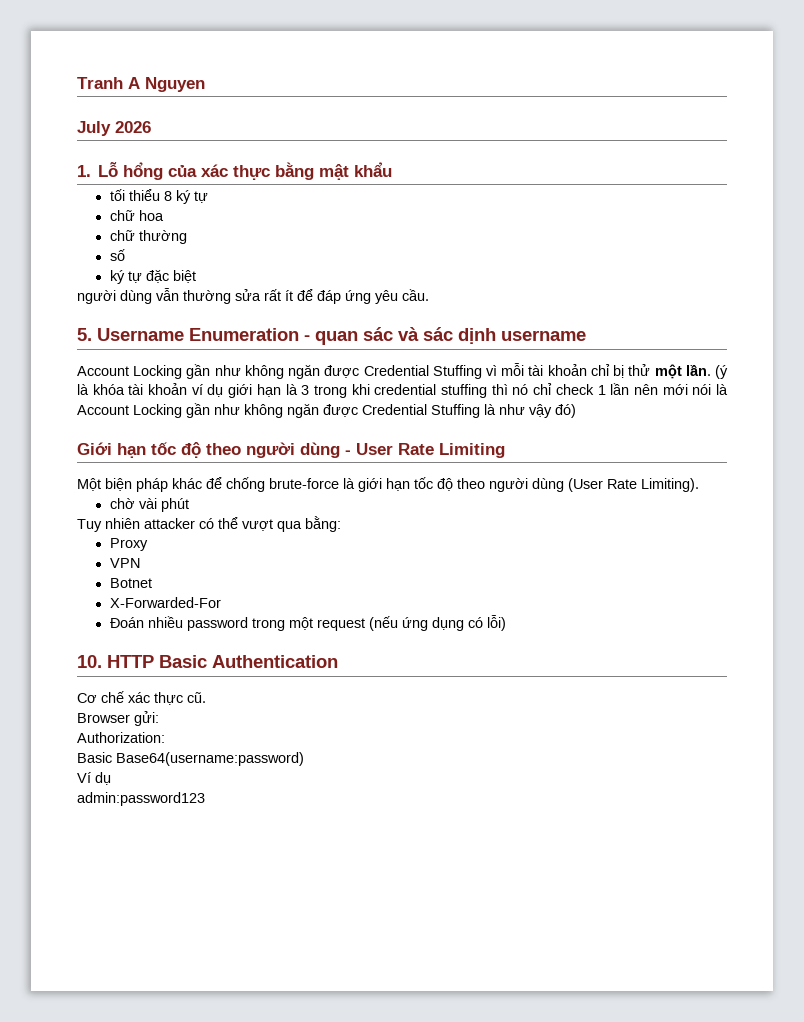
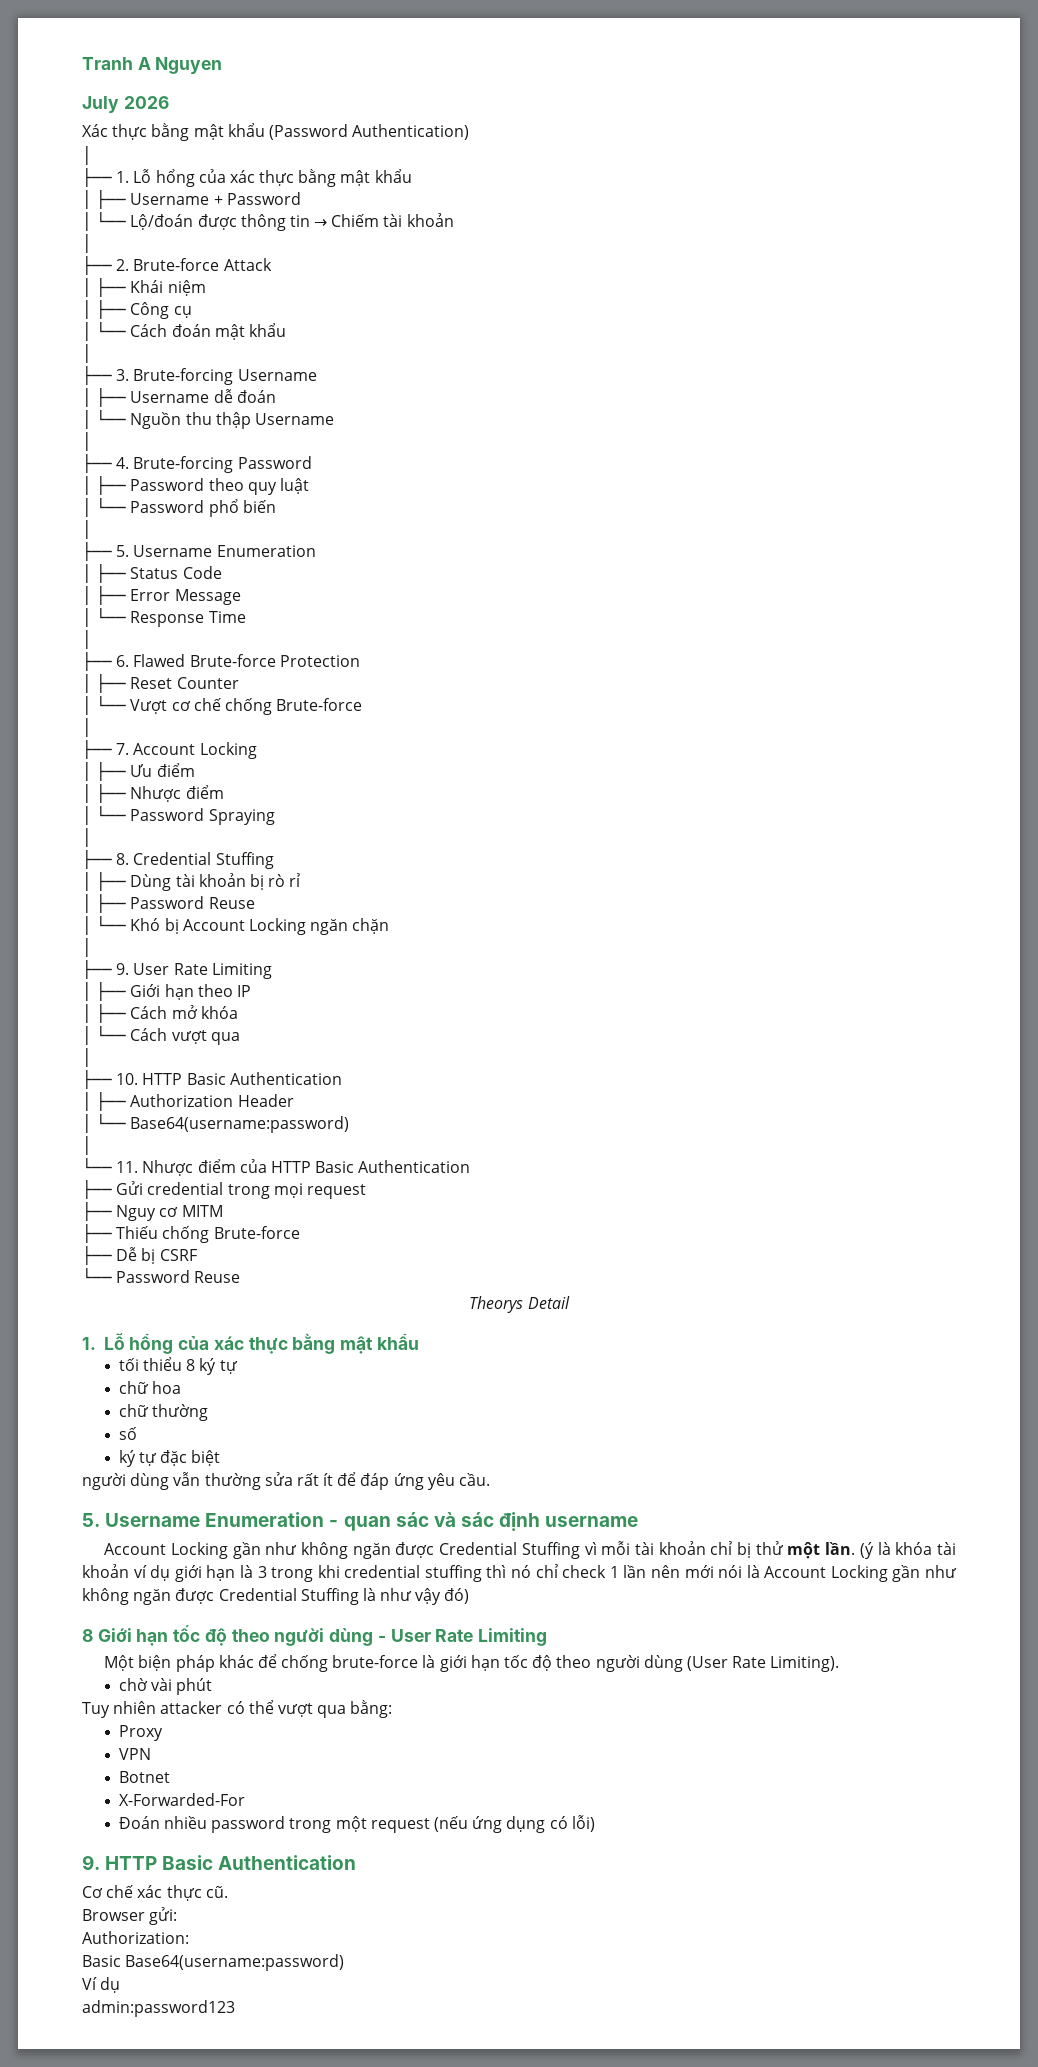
(151, 127) none -> [82,123,470,141] [82,145,92,165] [82,167,412,187] [82,189,301,209] [82,211,454,231] [82,233,92,253] [82,255,272,275] [82,277,206,297] [82,299,192,319] [82,321,286,341] [82,343,92,363] [82,365,317,385] [82,387,276,407] [82,409,334,429] [82,431,92,451] [82,453,312,473] [82,475,309,495] [82,497,276,517] [82,519,92,539] [82,541,316,561] [82,563,222,583] [82,585,241,605] [82,607,246,627] [82,629,92,649] [82,651,360,671] [82,673,239,693] [82,695,363,715] [82,717,92,737] [82,739,257,759] [82,761,195,781] [82,783,224,803] [82,805,275,825] [82,827,92,847] [82,849,274,869] [82,871,301,891] [82,893,255,913] [82,915,390,935] [82,937,92,957] [82,959,272,979] [82,981,251,1001] [82,1003,238,1023] [82,1025,240,1045] [82,1047,92,1067] [82,1069,342,1089] [82,1091,294,1111] [82,1113,350,1133] [82,1135,92,1155] [82,1157,471,1176] [82,1179,366,1199] [82,1201,223,1221] [82,1223,300,1243] [82,1245,197,1265] [82,1267,241,1283] [469,1296,570,1313] // Xác thực bằng mật khẩu (Password Authentication) // │ // ├── 1. Lỗ hổng của xác thực bằng mật khẩu // │ ├── Username + Password // │ └── Lộ/đoán được thông tin → Chiếm tài khoản // │ // ├── 2. Brute-force Attack // │ ├── Khái niệm // │ ├── Công cụ // │ └── Cách đoán mật khẩu // │ // ├── 3. Brute-forcing Username // │ ├── Username dễ đoán // │ └── Nguồn thu thập Username // │ // ├── 4. Brute-forcing Password // │ ├── Password theo quy luật // │ └── Password phổ biến // │ // ├── 5. Username Enumeration // │ ├── Status Code // │ ├── Error Message // │ └── Response Time // │ // ├── 6. Flawed Brute-force Protection // │ ├── Reset Counter // │ └── Vượt cơ chế chống Brute-force // │ // ├── 7. Account Locking // │ ├── Ưu điểm // │ ├── Nhược điểm // │ └── Password Spraying // │ // ├── 8. Credential Stuffing // │ ├── Dùng tài khoản bị rò rỉ // │ ├── Password Reuse // │ └── Khó bị Account Locking ngăn chặn // │ // ├── 9. User Rate Limiting // │ ├── Giới hạn theo IP // │ ├── Cách mở khóa // │ └── Cách vượt qua // │ // ├── 10. HTTP Basic Authentication // │ ├── Authorization Header // │ └── Base64(username:password) // │ // └── 11. Nhược điểm của HTTP Basic Authentication // ├── Gửi credential trong mọi request // ├── Nguy cơ MITM // ├── Thiếu chống Brute-force // ├── Dễ bị CSRF // └── Password Reuse // Theorys Detail
[458,328,496,344] dịnh -> [499,1512,541,1531] định
(576, 411) none -> [82,1629,93,1642] 8
[77,655,102,668] 10. -> [82,1855,100,1870] 9.

